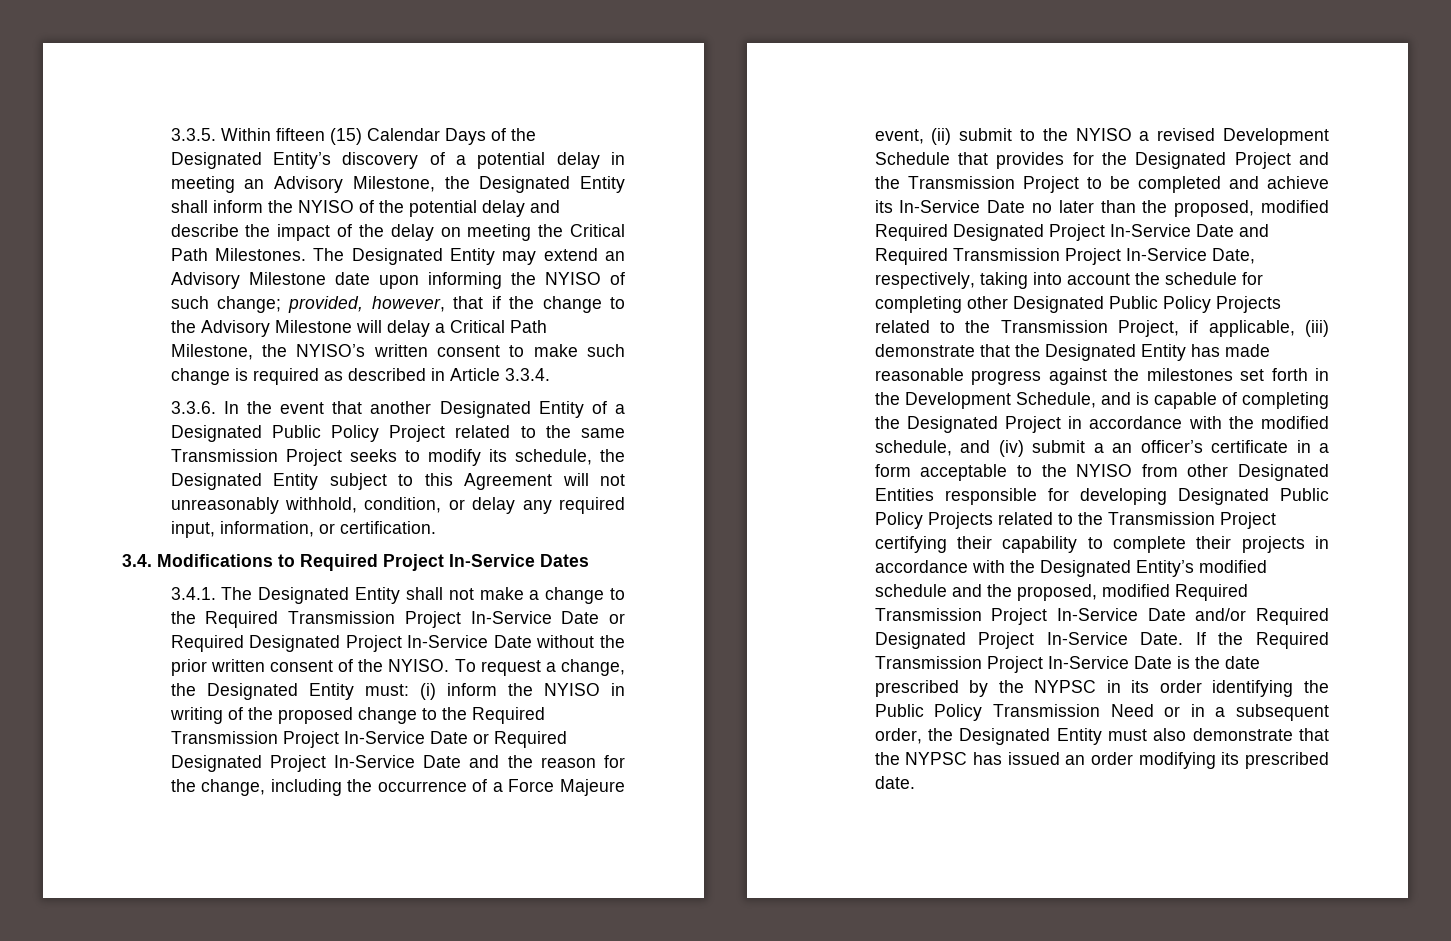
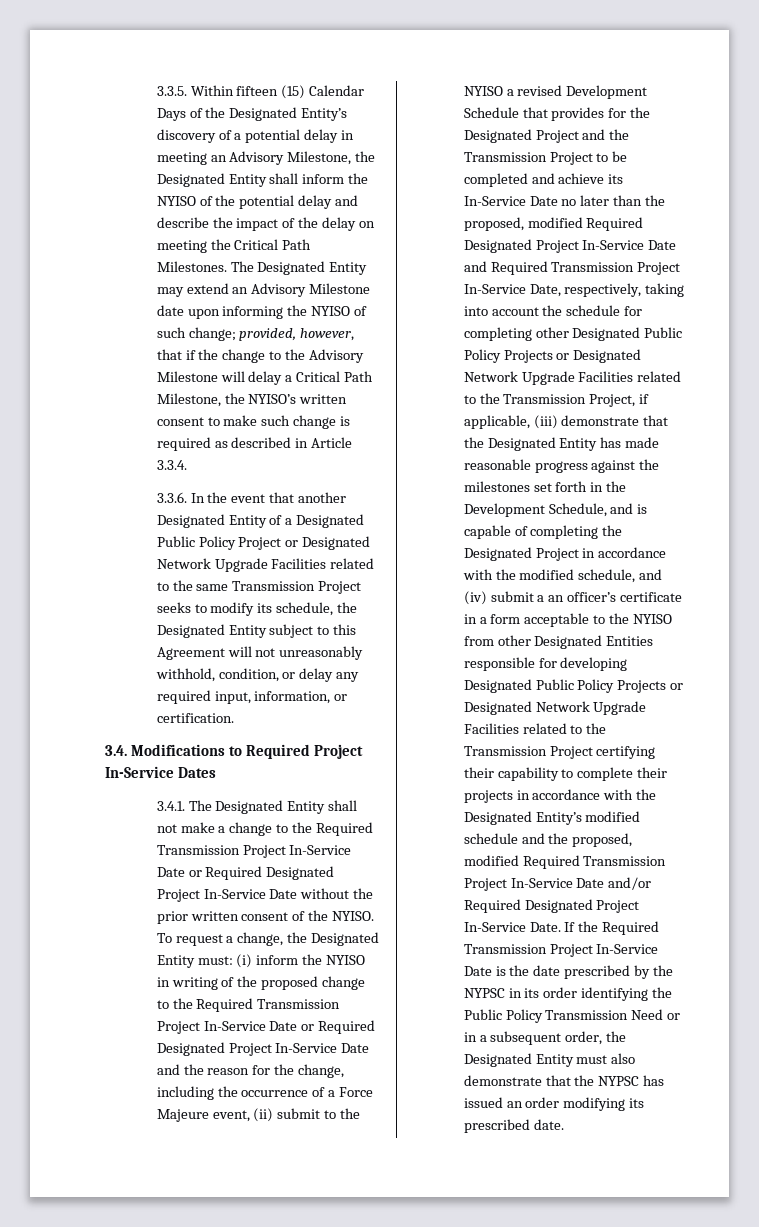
(446, 433) none -> [285,536,371,550] [156,558,327,572] or Designated Network Upgrade Facilities
(1281, 304) none -> [556,349,642,363] [463,371,634,385] or Designated Network Upgrade Facilities
(993, 520) none -> [670,683,684,690] [463,701,647,715] [463,723,519,734] or Designated Network Upgrade Facilities

